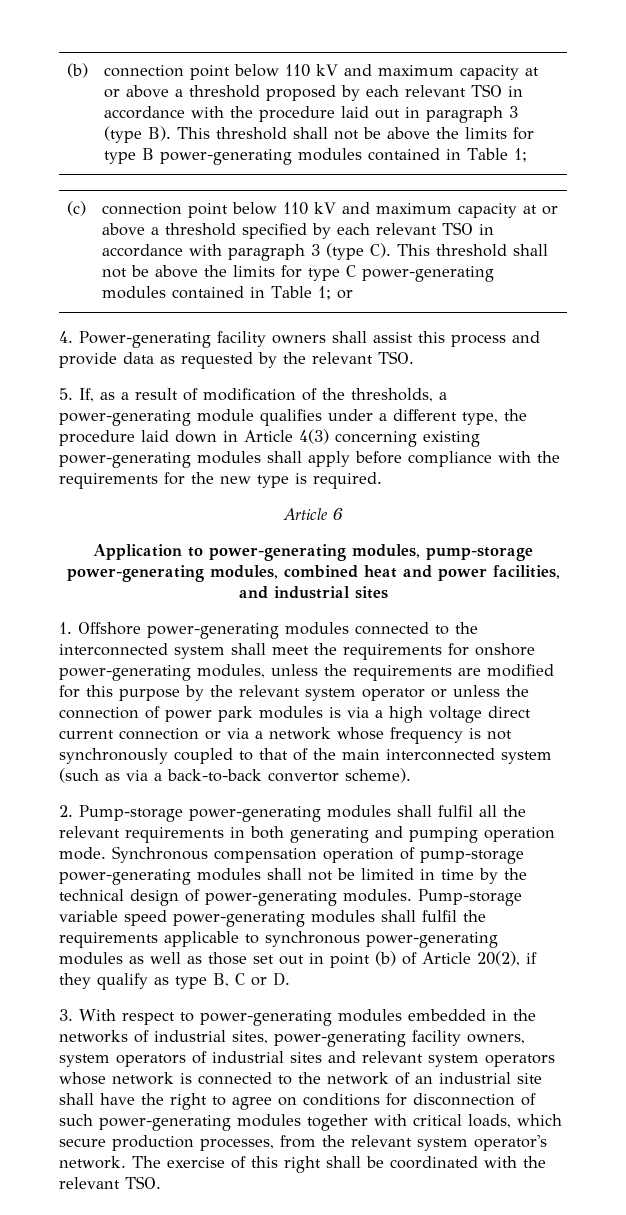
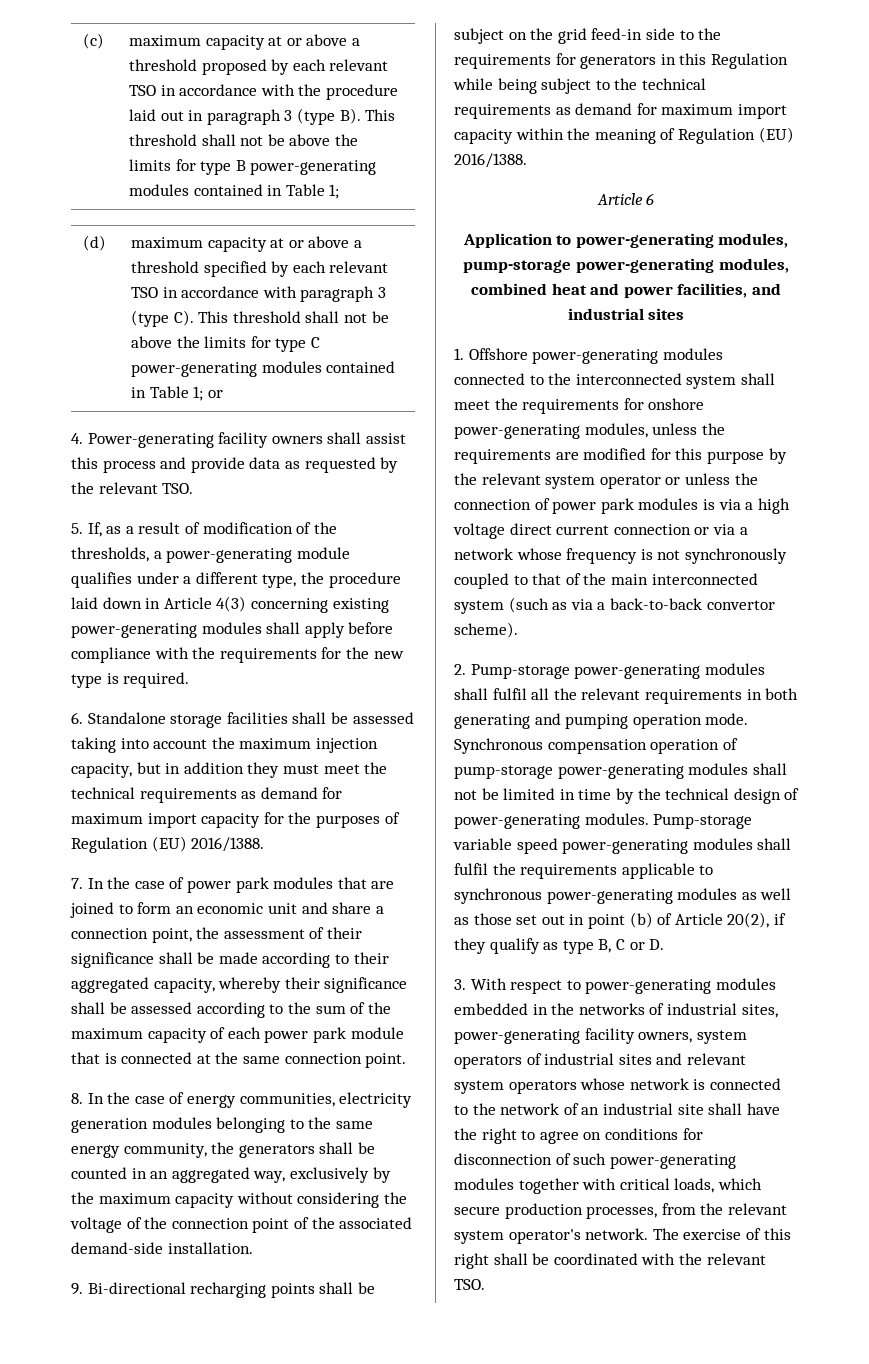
[66,63,88,78] [103,64,372,80] (b) | connection point below 110 kV and -> [83,33,105,49] (c) |
[66,201,86,216] [101,202,370,218] (c) | connection point below 110 kV and -> [83,235,107,251] (d) |
(382, 480) none -> [71,712,414,728] [71,737,378,753] [71,762,388,778] [71,787,343,803] [71,812,400,828] [71,836,265,853] [71,877,395,893] [70,902,384,918] [71,927,362,943] [71,952,389,968] [71,977,408,993] [71,1002,391,1018] [71,1027,404,1043] [71,1052,407,1068] [71,1092,413,1108] [71,1117,373,1133] [71,1142,375,1158] [71,1167,391,1183] [71,1192,407,1208] [70,1217,413,1233] [71,1242,253,1254] [71,1282,375,1298] [454,28,722,44] [454,53,788,69] [453,78,706,94] [454,103,787,119] [454,127,794,144] [454,153,527,168] // 6. Standalone storage facilities shall be assessed taking into account the maximum injection capacity, but in addition they must meet the technical requirements as demand for maximum import capacity for the purposes of Regulation (EU) 2016/1388. // 7. In the case of power park modules that are joined to form an economic unit and share a connection point, the assessment of their significance shall be made according to their aggregated capacity, whereby their significance shall be assessed according to the sum of the maximum capacity of each power park module that is connected at the same connection point. // 8. In the case of energy communities, electricity generation modules belonging to the same energy community, the generators shall be counted in an aggregated way, exclusively by the maximum capacity without considering the voltage of the connection point of the associated demand-side installation. // 9. Bi-directional recharging points shall be subject on the grid feed-in side to the requirements for generators in this Regulation while being subject to the technical requirements as demand for maximum import capacity within the meaning of Regulation (EU) 2016/1388.

